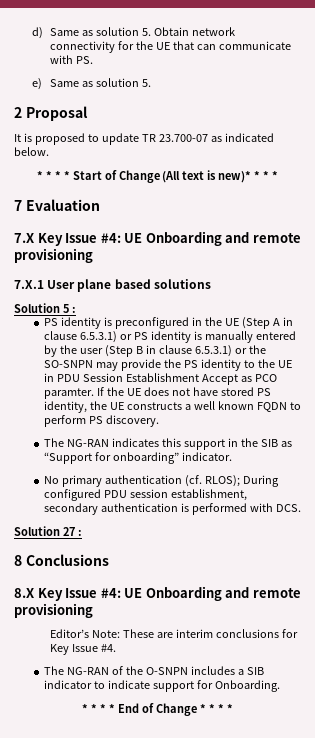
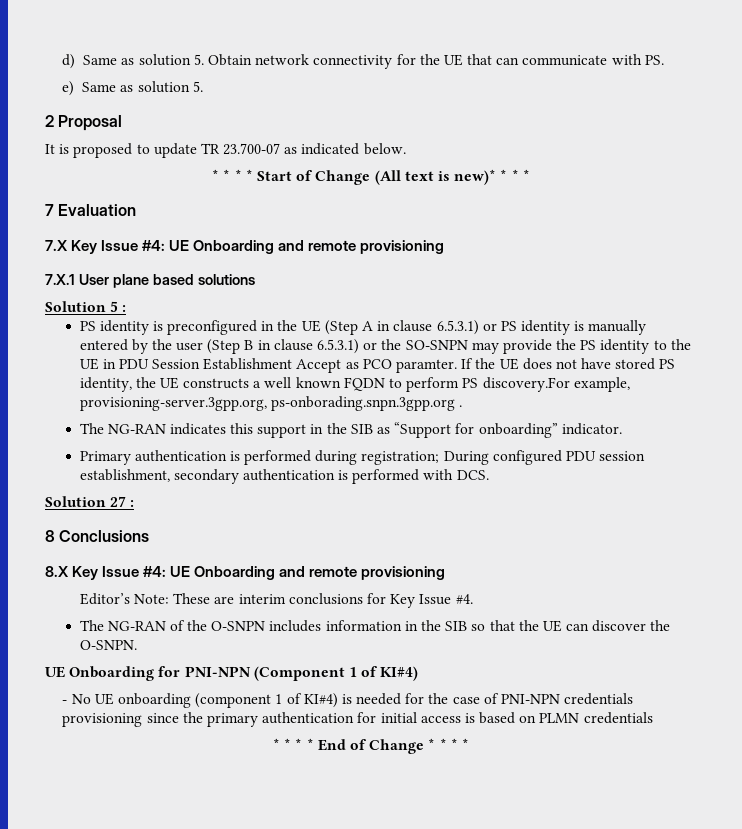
[105,415,159,427] discovery. -> [482,377,630,392] [79,396,462,411] discovery.For example, provisioning-server.3gpp.org, ps-onborading.snpn.3gpp.org .
[44,475,240,487] No primary authentication (cf. RLOS); -> [79,450,440,465] Primary authentication is performed during registration;
[237,667,264,675] [44,680,280,692] a SIB indicator to indicate support for Onboarding. -> [325,620,671,632] [79,640,137,650] [45,666,419,681] [62,693,634,708] [62,712,653,727] information in the SIB so that the UE can discover the O-SNPN. // UE Onboarding for PNI-NPN (Component 1 of KI#4) // - No UE onboarding (component 1 of KI#4) is needed for the case of PNI-NPN credentials provisioning since the primary authentication for initial access is based on PLMN credentials

